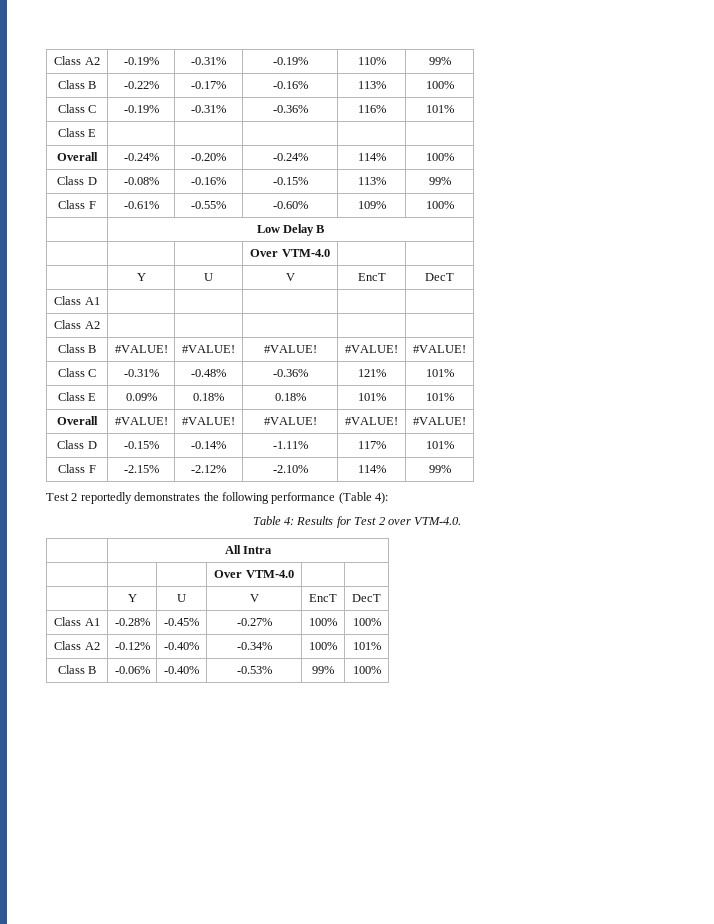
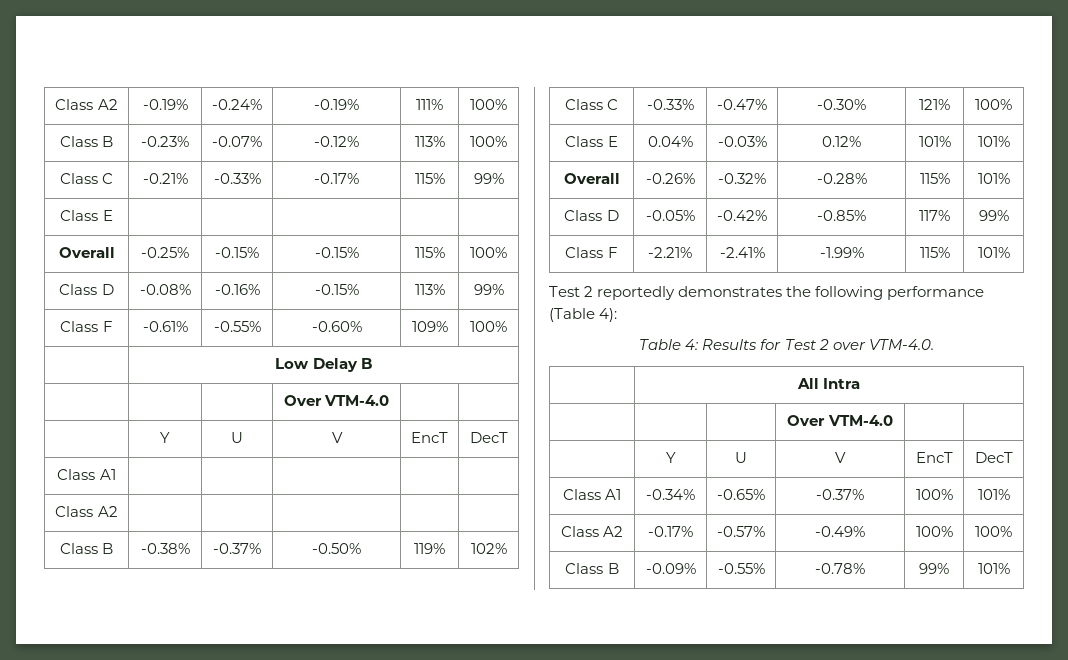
[191,57,226,65] [272,57,308,65] [357,57,386,65] [428,57,451,65] [57,80,97,89] [123,81,159,89] [191,81,226,89] [272,81,308,89] -0.31% | -0.19% | 110% | 99% // Class B | -0.22% | -0.17% | -0.16% -> [212,99,262,110] [314,99,359,110] [416,99,443,110] [470,99,507,110] [59,136,114,147] [141,136,189,147] [212,136,262,147] [314,136,359,147] -0.24% | -0.19% | 111% | 100% // Class B | -0.23% | -0.07% | -0.12%
[123,105,159,113] [191,105,226,113] [272,105,308,113] [357,105,386,113] [425,105,454,113] -0.19% | -0.31% | -0.36% | 116% | 101% -> [142,173,188,184] [213,173,261,184] [314,173,359,184] [414,173,445,184] [473,173,504,184] -0.21% | -0.33% | -0.17% | 115% | 99%
[123,153,159,161] [191,153,226,161] [272,153,308,161] [357,153,386,161] -0.24% | -0.20% | -0.24% | 114% -> [141,247,189,258] [215,247,259,258] [314,247,359,258] [414,247,445,258] -0.25% | -0.15% | -0.15% | 115%
[114,345,168,353] [182,345,235,353] [263,345,317,353] [345,345,398,353] [413,345,466,353] [57,368,97,377] [123,369,159,377] [191,369,226,377] [272,369,308,377] #VALUE! | #VALUE! | #VALUE! | #VALUE! | #VALUE! // Class C | -0.31% | -0.48% | -0.36% -> [140,543,190,554] [213,543,261,554] [312,543,361,554] [414,543,445,554] [470,543,507,554] [564,99,619,110] [646,99,694,110] [717,99,767,110] [817,99,866,110] -0.38% | -0.37% | -0.50% | 119% | 102% // Class C | -0.33% | -0.47% | -0.30%
[425,369,454,377] [57,392,97,401] [125,393,157,401] [193,393,224,401] [274,393,306,401] 101% // Class E | 0.09% | 0.18% | 0.18% -> [975,99,1012,110] [565,136,618,147] [647,136,693,147] [717,136,767,147] [822,136,861,147] 100% // Class E | 0.04% | -0.03% | 0.12%
[114,417,168,425] [182,417,235,425] [263,417,317,425] [345,417,398,425] [413,417,466,425] [57,440,97,449] [123,441,159,449] [191,441,226,449] [272,441,308,449] #VALUE! | #VALUE! | #VALUE! | #VALUE! | #VALUE! // Class D | -0.15% | -0.14% | -1.11% -> [645,173,695,184] [718,173,766,184] [816,173,867,184] [919,173,950,184] [977,173,1010,184] [564,210,619,221] [645,210,695,221] [717,210,767,221] [817,210,866,221] -0.26% | -0.32% | -0.28% | 115% | 101% // Class D | -0.05% | -0.42% | -0.85%
[425,441,454,449] [58,464,96,473] [123,465,159,473] [191,465,226,473] [272,465,308,473] [357,465,386,473] [428,465,451,473] 101% // Class F | -2.15% | -2.12% | -2.10% | 114% | 99% -> [978,210,1009,221] [565,247,618,258] [648,247,692,258] [719,247,765,258] [819,247,864,258] [919,247,950,258] [977,247,1010,258] 99% // Class F | -2.21% | -2.41% | -1.99% | 115% | 101%
[114,618,150,626] [164,618,199,626] [236,618,272,626] [309,618,337,626] [352,618,381,626] [54,641,100,650] [114,642,150,650] [164,642,199,650] [236,642,272,650] [309,642,337,650] [352,642,381,650] [57,665,97,674] [114,666,150,674] [164,666,199,674] [236,666,272,674] -0.28% | -0.45% | -0.27% | 100% | 100% // Class A2 | -0.12% | -0.40% | -0.34% | 100% | 101% // Class B | -0.06% | -0.40% | -0.53% -> [646,489,695,500] [717,489,765,500] [816,489,864,500] [915,489,953,500] [977,489,1010,500] [560,526,624,537] [648,526,693,537] [717,526,765,537] [815,526,865,537] [915,526,953,537] [975,526,1012,537] [565,563,619,574] [645,563,696,574] [717,563,765,574] [815,563,865,574] -0.34% | -0.65% | -0.37% | 100% | 101% // Class A2 | -0.17% | -0.57% | -0.49% | 100% | 100% // Class B | -0.09% | -0.55% | -0.78%
[352,666,381,674] 100% -> [977,563,1010,574] 101%

